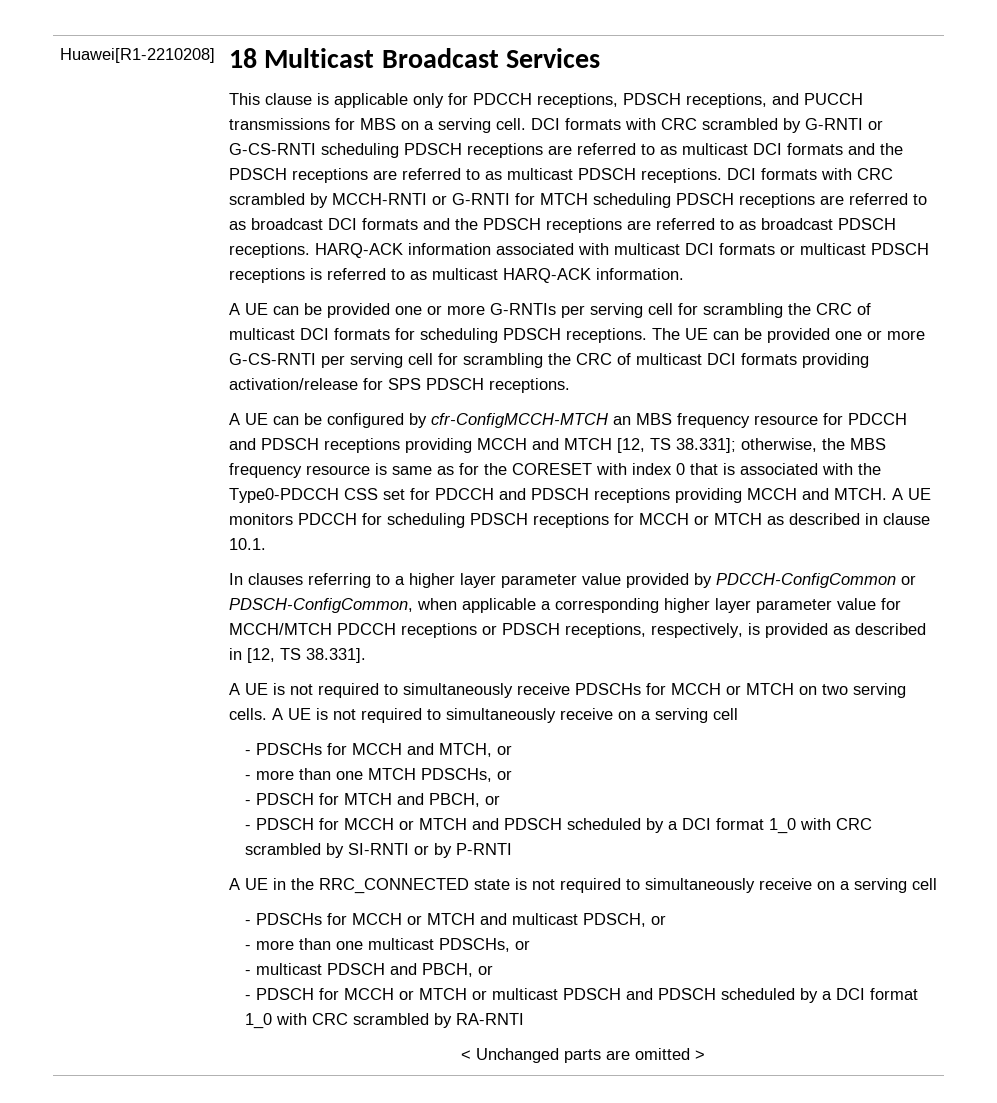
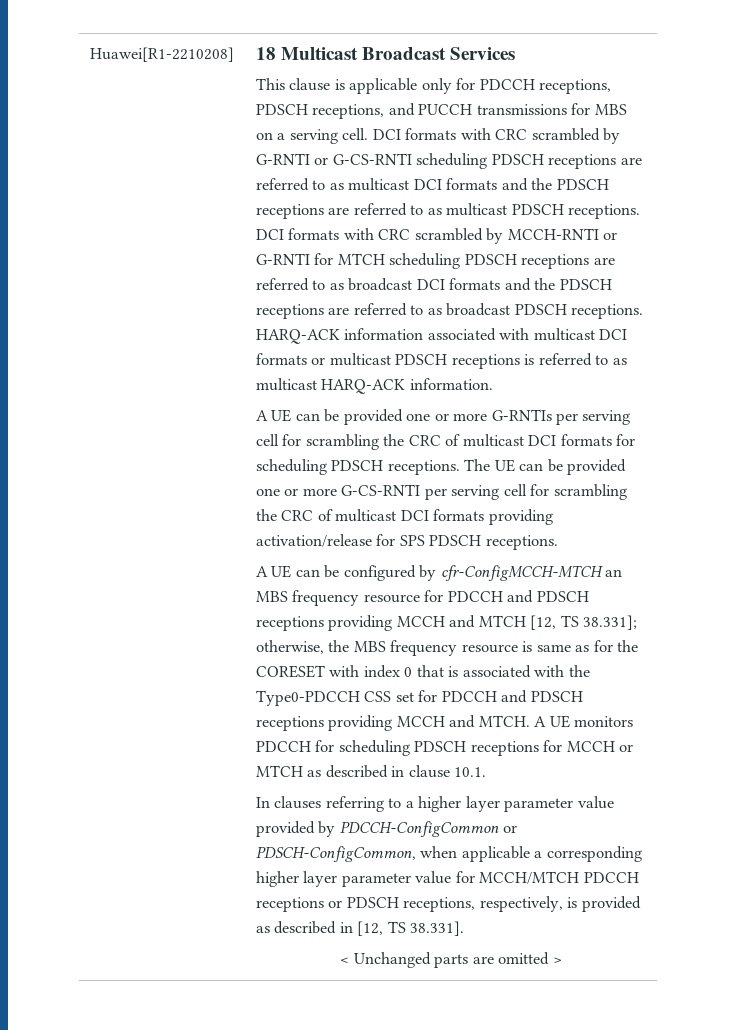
[228,683,906,698] [228,708,738,723] [245,743,513,757] [245,768,513,782] [245,793,501,807] [245,818,873,834] [245,843,513,858] [228,878,937,894] [245,913,667,927] [245,938,531,952] [245,963,494,977] [245,988,919,1003] [245,1013,525,1029] // A UE is not required to simultaneously receive PDSCHs for MCCH or MTCH on two serving cells. A UE is not required to simultaneously receive on a serving cell // - PDSCHs for MCCH and MTCH, or // - more than one MTCH PDSCHs, or // - PDSCH for MTCH and PBCH, or // - PDSCH for MCCH or MTCH and PDSCH scheduled by a DCI format 1_0 with CRC scrambled by SI-RNTI or by P-RNTI // A UE in the RRC_CONNECTED state is not required to simultaneously receive on a serving cell // - PDSCHs for MCCH or MTCH and multicast PDSCH, or // - more than one multicast PDSCHs, or // - multicast PDSCH and PBCH, or // - PDSCH for MCCH or MTCH or multicast PDSCH and PDSCH scheduled by a DCI format 1_0 with CRC scrambled by RA-RNTI -> (465, 928) none

